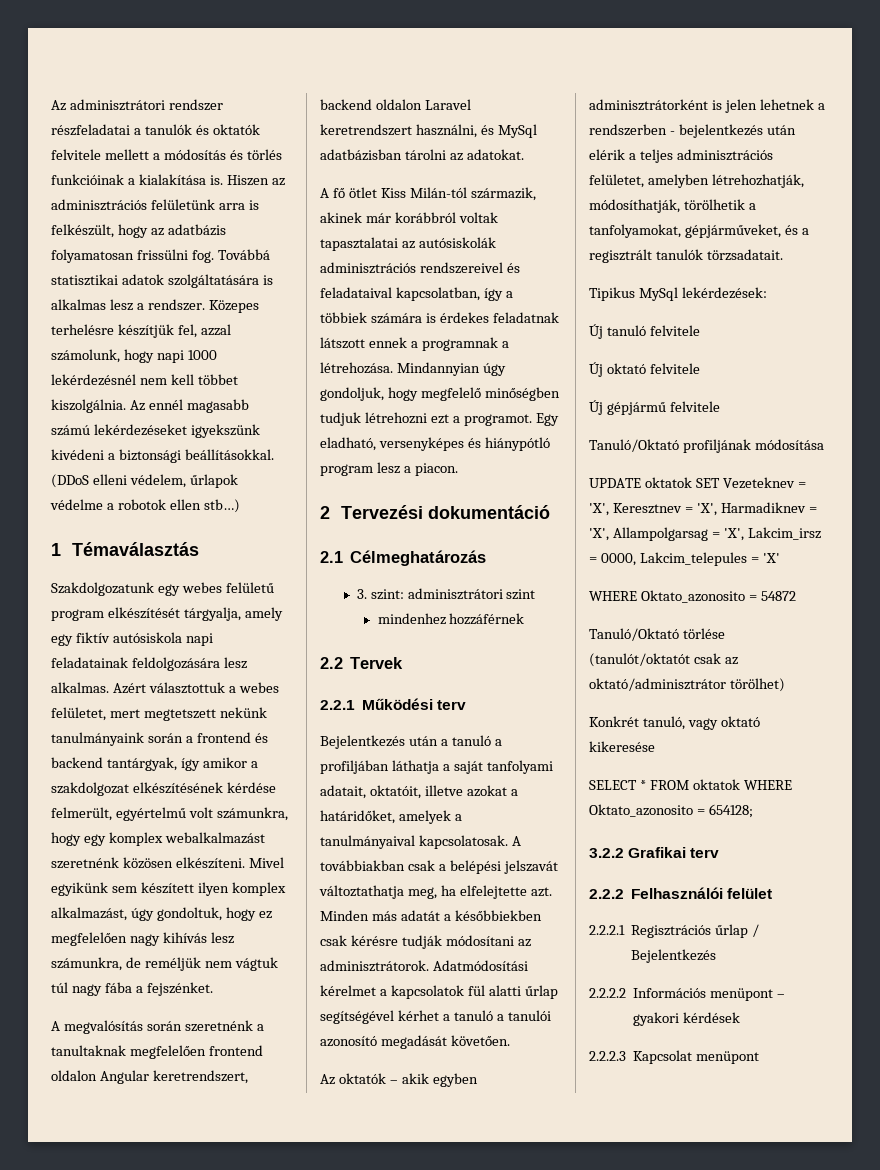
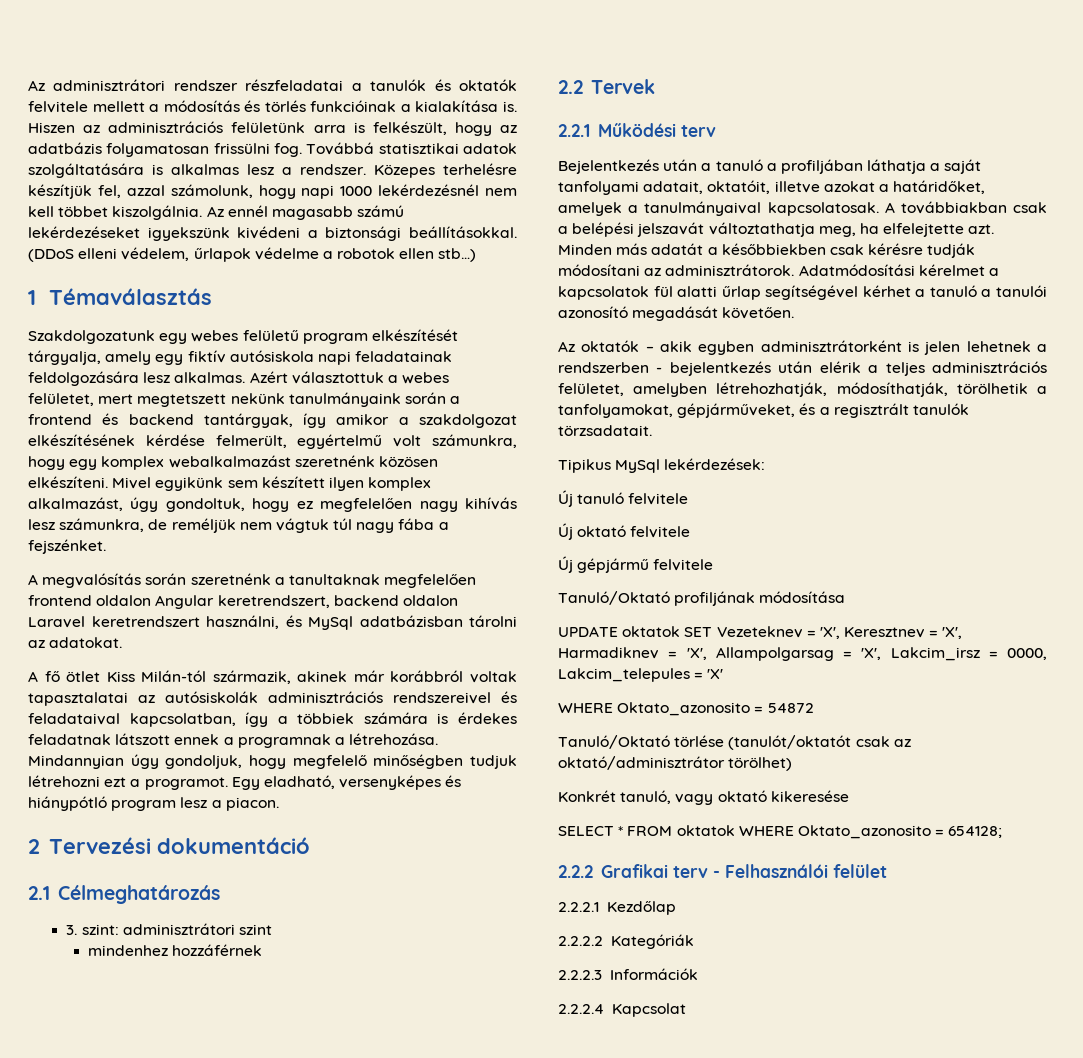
[589,848,624,858] 3.2.2 -> [558,865,593,878] 2.2.2
[589,889,624,899] // 2.2.2 -> [712,870,720,878] -
[631,924,760,938] [631,949,717,963] [589,988,786,1001] [633,1012,741,1026] [589,1050,760,1064] Regisztrációs űrlap / Bejelentkezés // 2.2.2.2 Információs menüpont – gyakori kérdések // 2.2.2.3 Kapcsolat menüpont -> [606,901,676,915] [558,934,694,949] [558,968,698,980] [558,1003,686,1017] Kezdőlap // 2.2.2.2 Kategóriák // 2.2.2.3 Információk // 2.2.2.4 Kapcsolat

